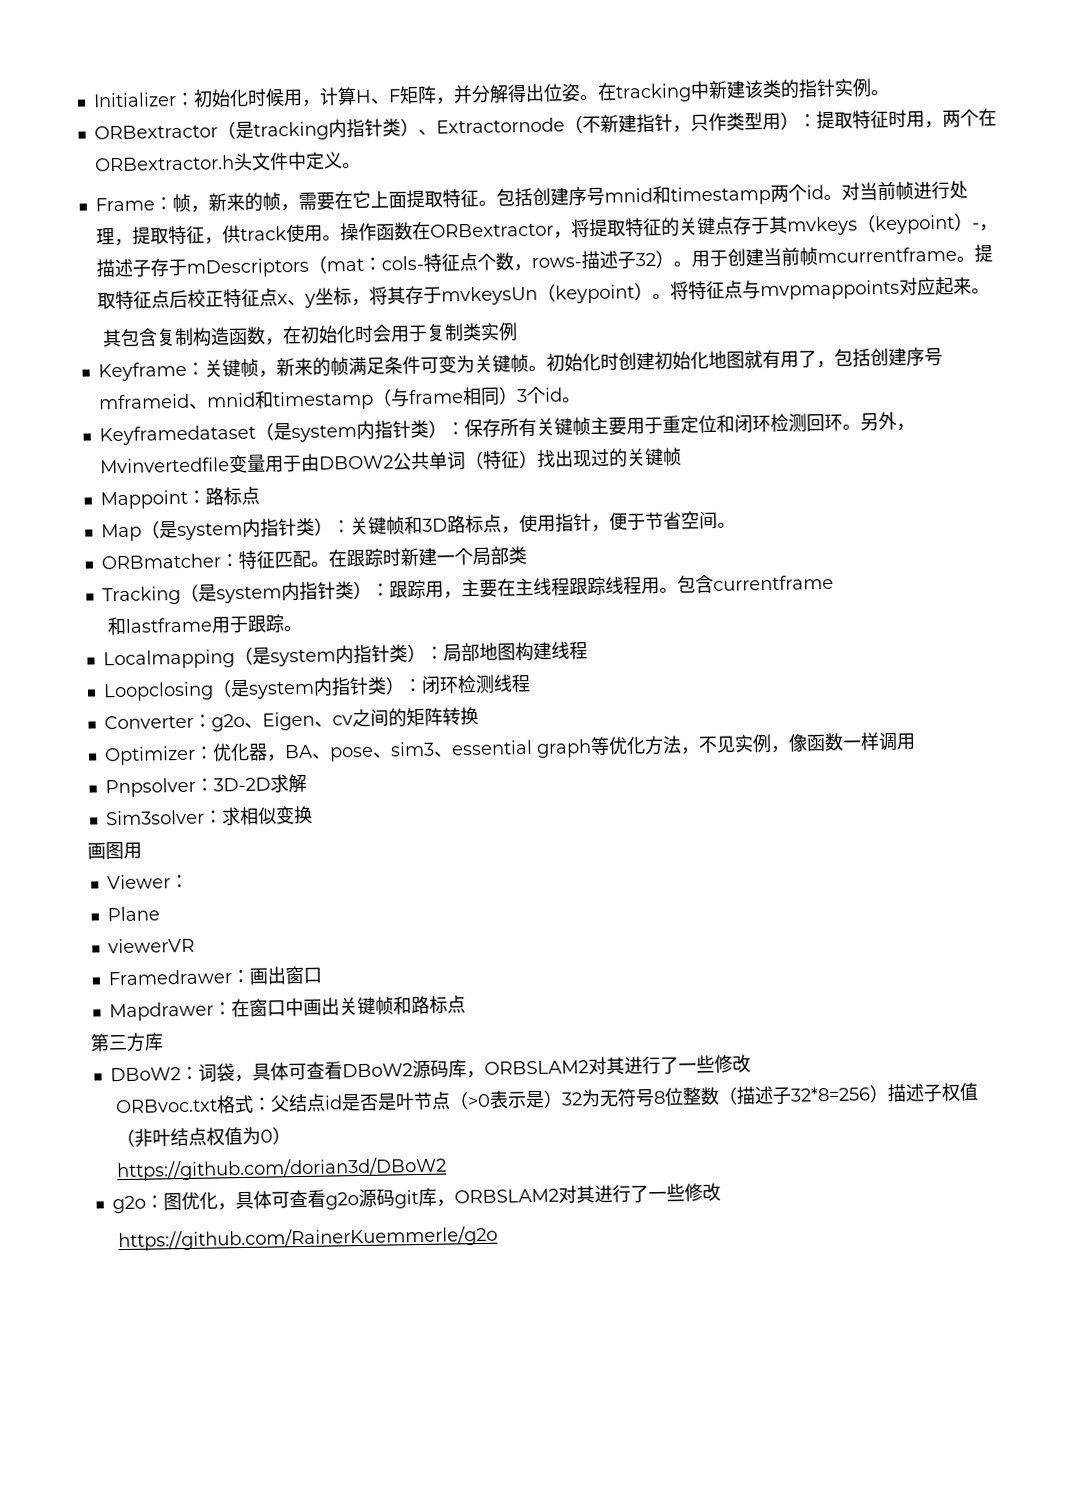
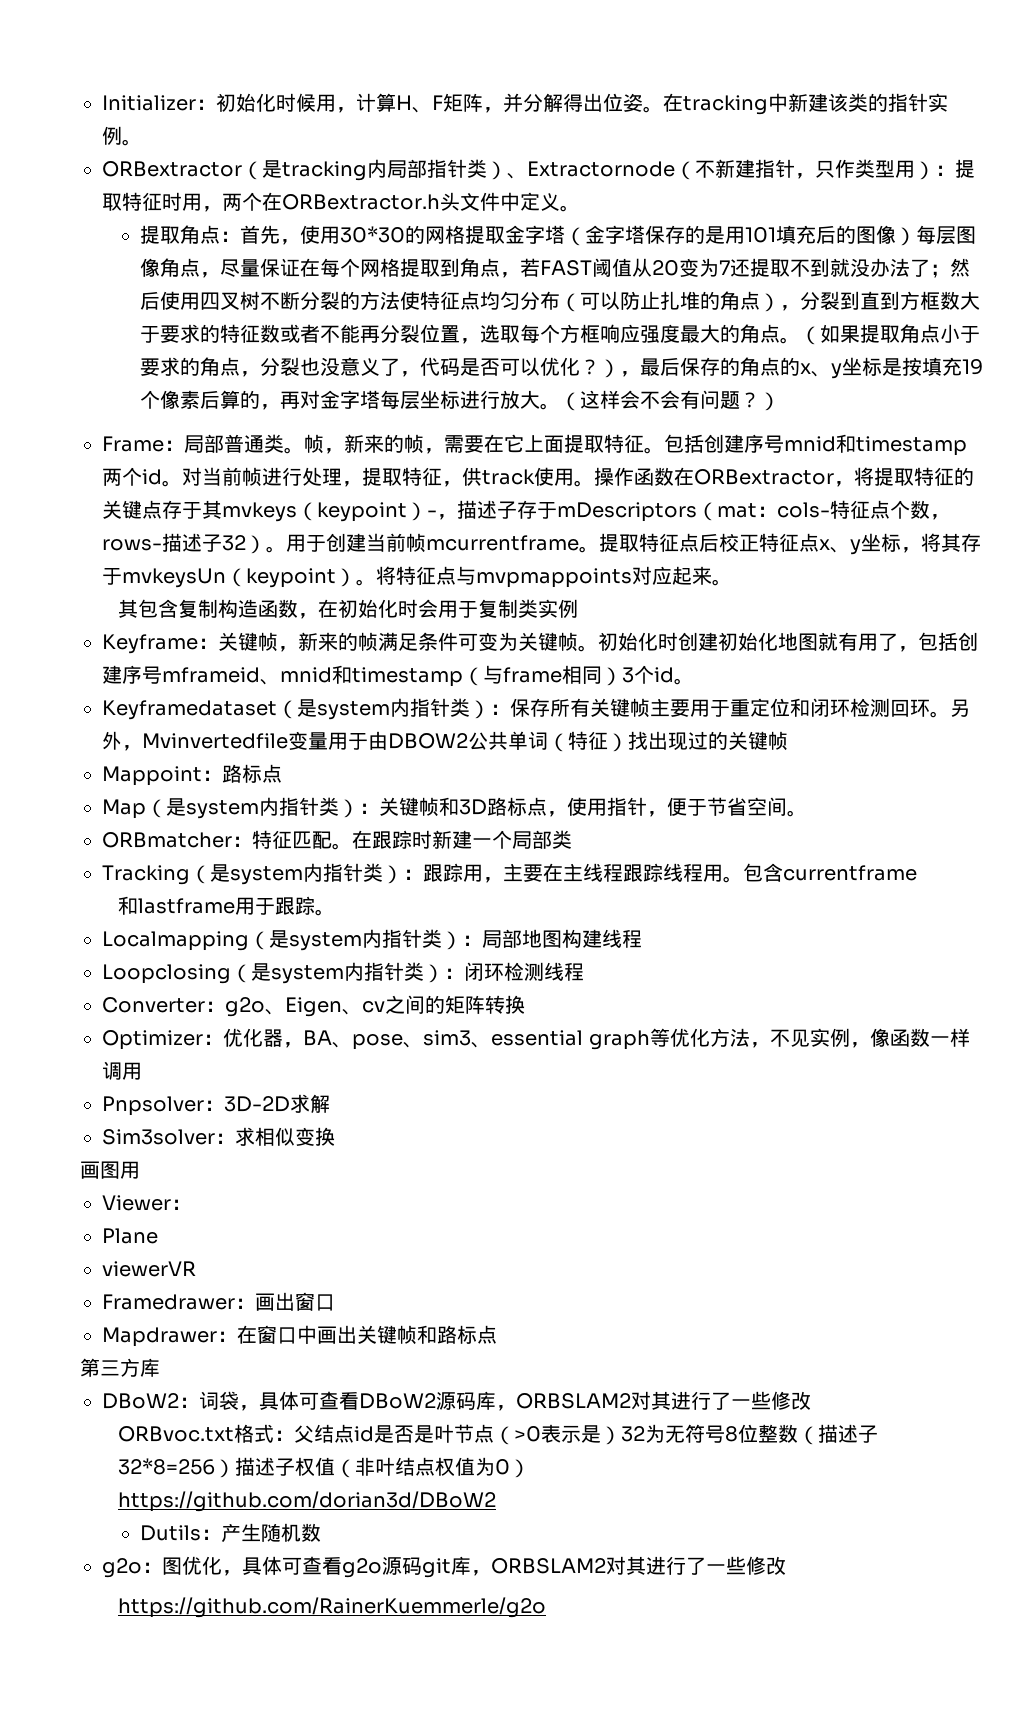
(348, 129) none -> [387,159,428,178] 局部
(362, 165) none -> [139,225,976,246] [139,258,970,278] [139,291,980,312] [139,324,980,345] [139,357,983,379] [139,390,780,411] // 提取角点：首先，使用30*30的网格提取金字塔（金字塔保存的是用101填充后的图像）每层图像角点，尽量保证在每个网格提取到角点，若FAST阈值从20变为7还提取不到就没办法了；然后使用四叉树不断分裂的方法使特征点均匀分布（可以防止扎堆的角点），分裂到直到方框数大于要求的特征数或者不能再分裂位置，选取每个方框响应强度最大的角点。（如果提取角点小于要求的角点，分裂也没意义了，代码是否可以优化？），最后保存的角点的x、y坐标是按填充19个像素后算的，再对金字塔每层坐标进行放大。（这样会不会有问题？）
(174, 204) none -> [184,434,305,454] 局部普通类。
(448, 1169) none -> [139,1523,321,1542] // Dutils：产生随机数

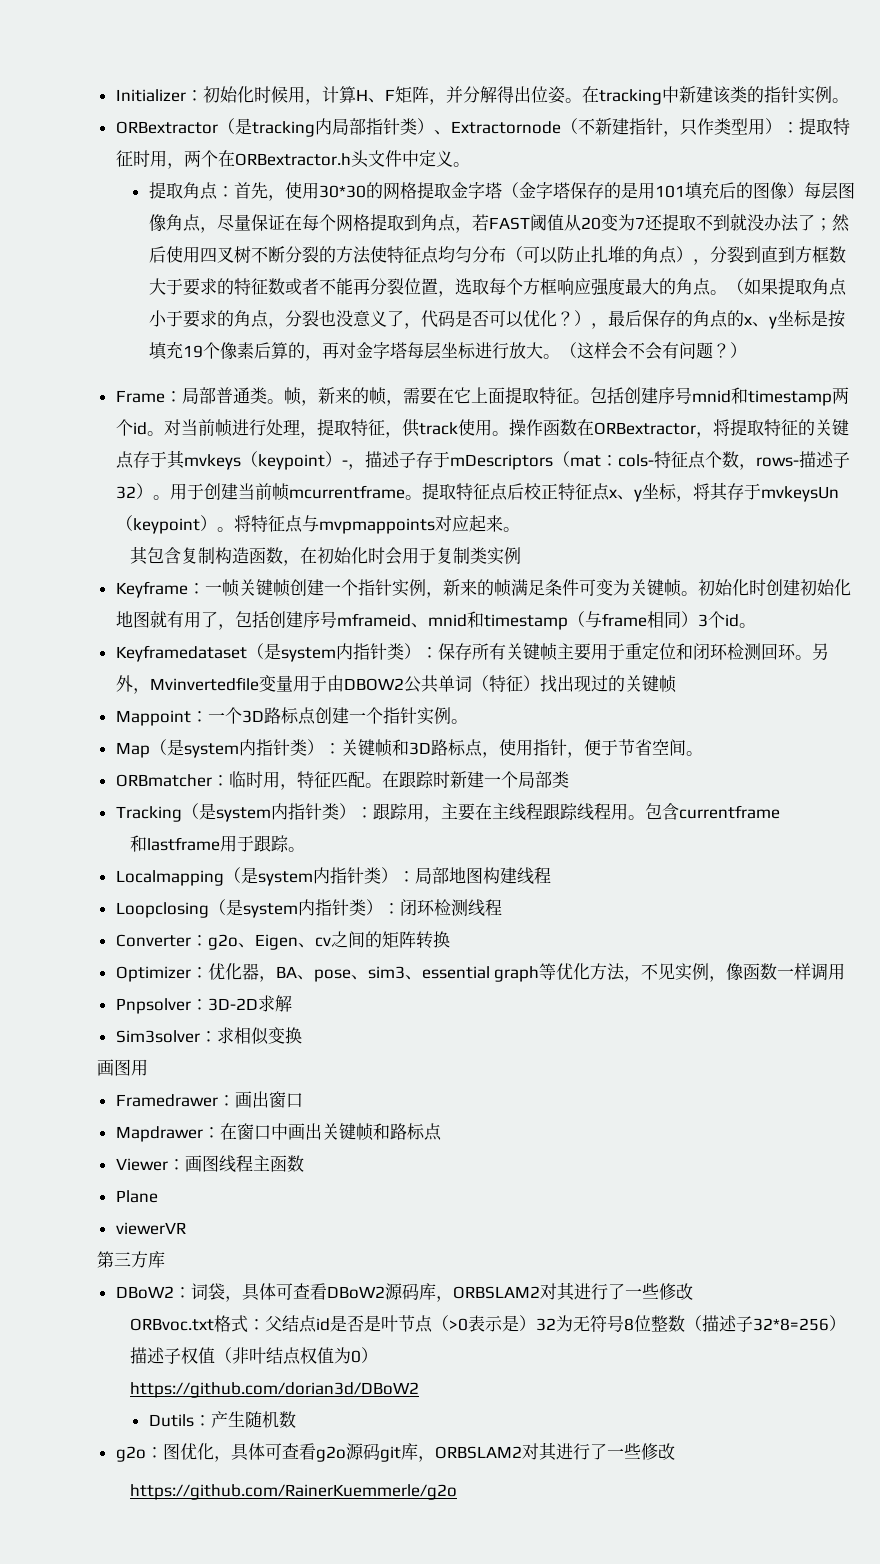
[218,632,279,652] 关键帧 -> [204,579,426,597] 一帧关键帧创建一个指针实例
[222,764,283,783] 路标点 -> [207,707,468,725] 一个3D路标点创建一个指针实例。
(253, 841) none -> [228,771,297,790] 临时用，
[102,1195,192,1211] [102,1228,159,1244] [102,1261,197,1277] // Viewer： // Plane // viewerVR -> (148, 1067) none
(498, 1334) none -> [115,1155,304,1173] [115,1190,158,1203] [115,1222,186,1235] // Viewer：画图线程主函数 // Plane // viewerVR

